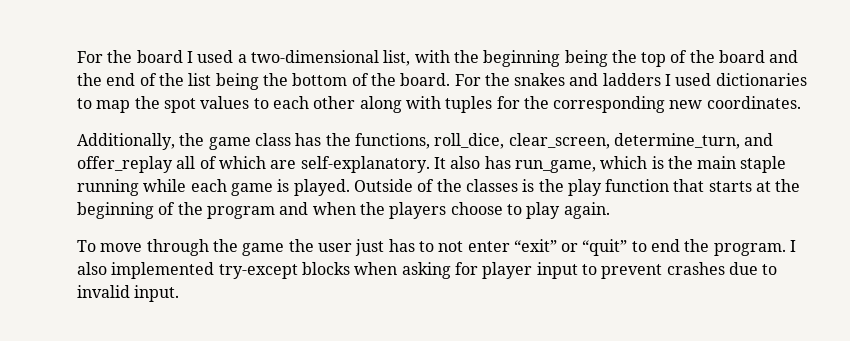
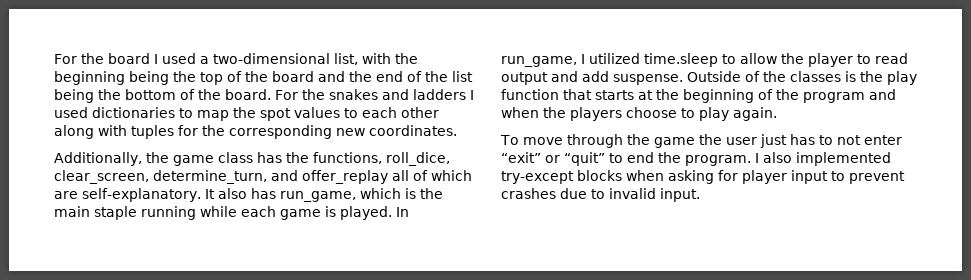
(350, 187) none -> [396,207,409,217] [501,53,908,67] [501,71,683,85] In run_game, I utilized time.sleep to allow the player to read output and add suspense.

